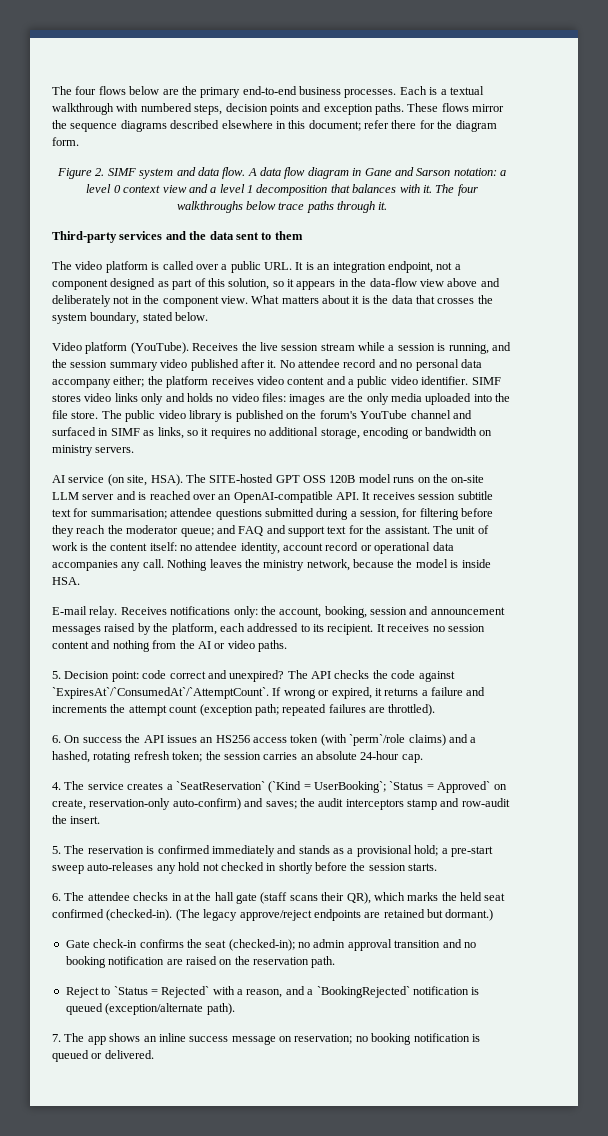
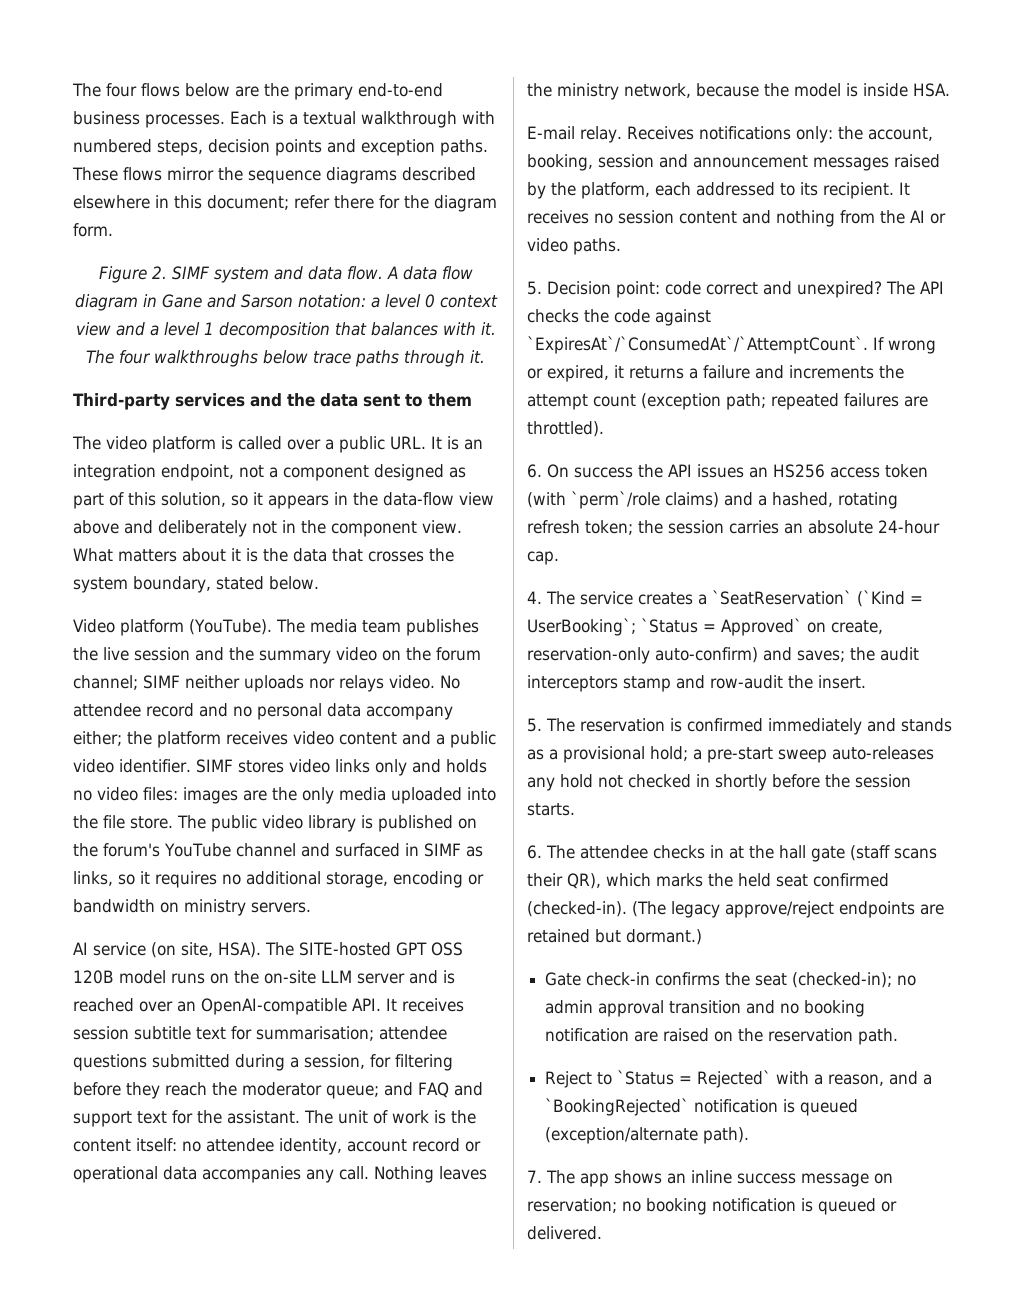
[192,342,511,354] [52,359,108,368] Receives the live session stream while a session is running, and the session -> [275,619,479,636] [73,647,254,661] The media team publishes the live session and the
[190,359,277,371] published after it. -> [382,647,481,661] [73,675,435,692] on the forum channel; SIMF neither uploads nor relays video.

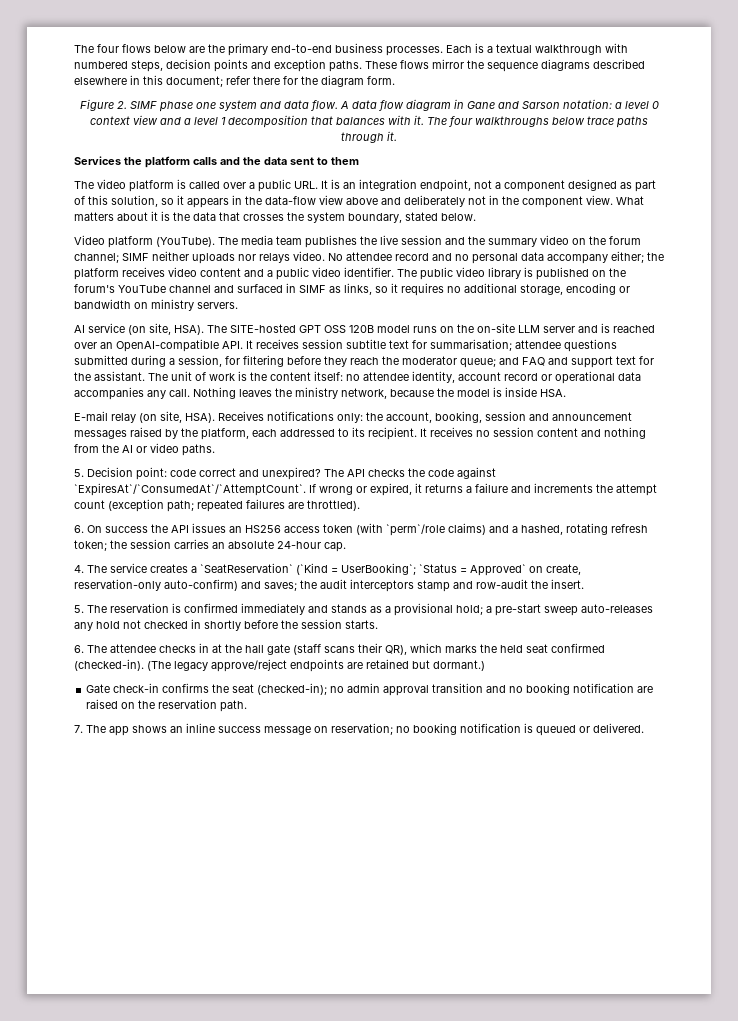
(209, 273) none -> [158,101,216,112] phase one
[73,393,245,410] Third-party services -> [74,156,217,168] Services the platform calls
[195,759,487,776] [73,787,496,804] [73,815,173,829] SIMF stores video links only and holds no video files: images are the only media uploaded into the file store. -> (394, 272) none
[580,126,622,143] relay. -> [111,411,215,423] relay (on site, HSA).
[545,1070,933,1088] [545,1098,859,1116] [545,1127,750,1144] // Reject to `Status = Rejected` with a reason, and a `BookingRejected` notification is queued (exception/alternate path). -> (248, 706) none

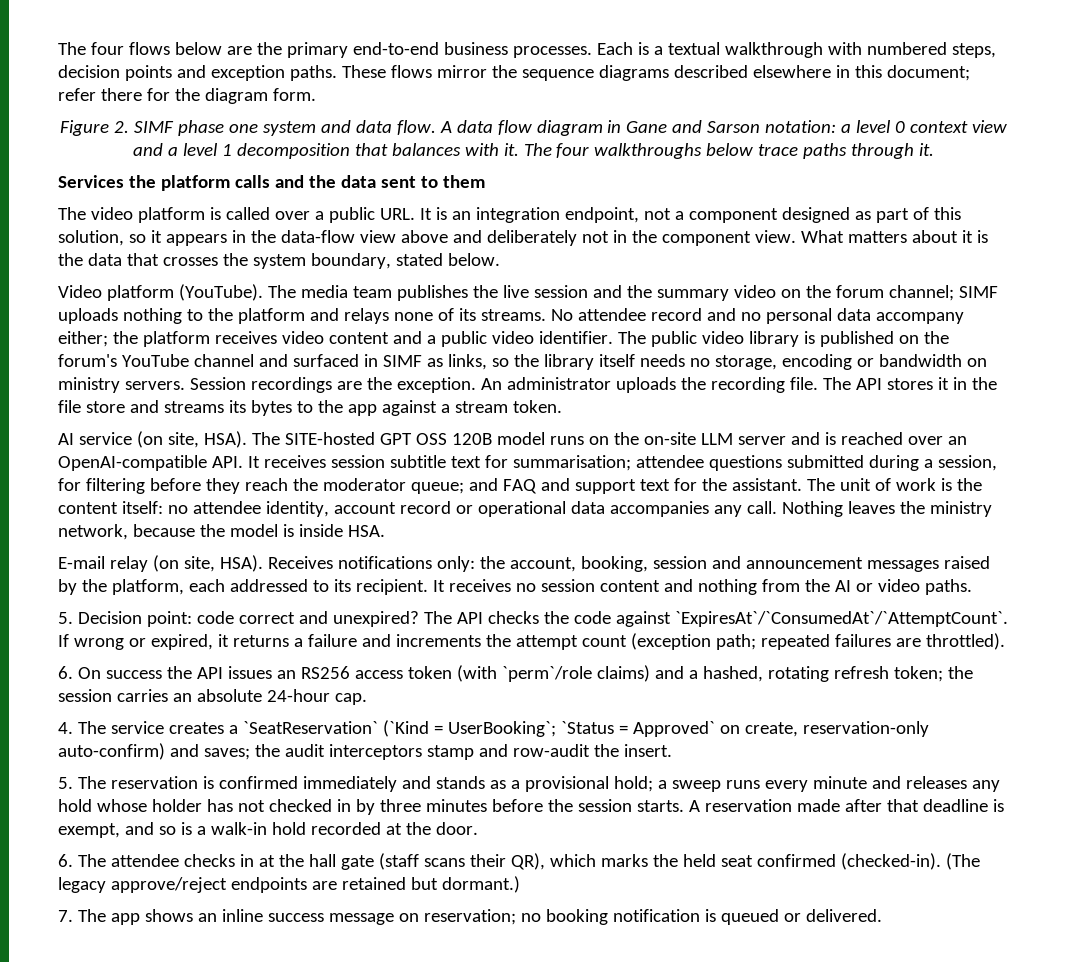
[152,251,325,264] neither uploads nor relays video. -> [58,308,546,324] uploads nothing to the platform and relays none of its streams.
[391,283,517,296] it requires no additional -> [513,354,710,370] the library itself needs no
(238, 305) none -> [189,377,997,393] [58,400,562,416] Session recordings are the exception. An administrator uploads the recording file. The API stores it in the file store and streams its bytes to the app against a stream token.
[245,525,281,533] HS256 -> [300,666,350,679] RS256
[495,604,653,616] [74,619,378,631] pre-start sweep auto-releases any hold not checked in shortly before the session starts. -> [671,776,1000,792] [58,799,1004,815] [58,822,478,838] sweep runs every minute and releases any hold whose holder has not checked in by three minutes before the session starts. A reservation made after that deadline is exempt, and so is a walk-in hold recorded at the door.
[86,683,654,696] [86,699,248,712] // Gate check-in confirms the seat (checked-in); no admin approval transition and no booking notification are raised on the reservation path. -> (520, 884) none

